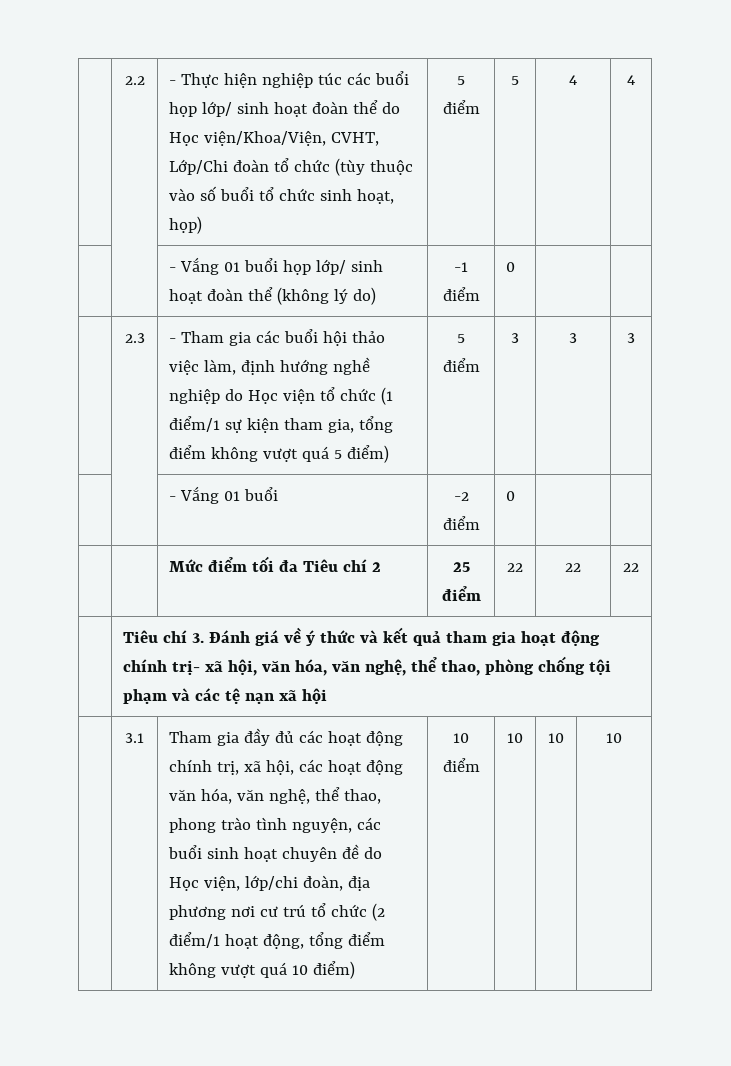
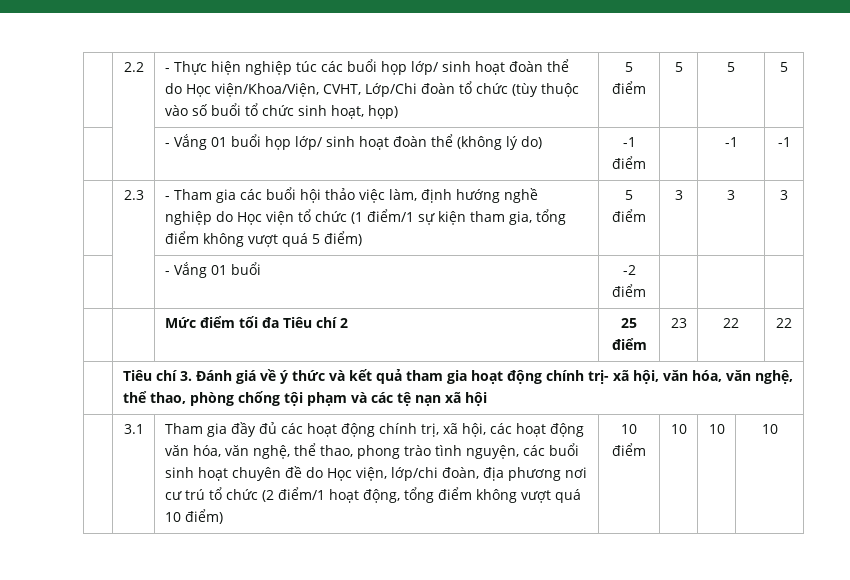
[569,75,577,85] [627,75,635,85] 4 | 4 -> [727,62,735,72] [780,62,788,72] 5 | 5
[506,262,516,272] 0 | | -> [724,137,738,147] [777,137,791,147] | -1 | -1
[506,491,516,501] 0 -> (646, 290) none
[507,563,523,572] 22 -> [670,318,687,328] 23

